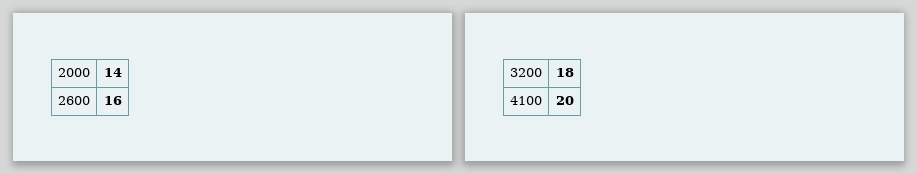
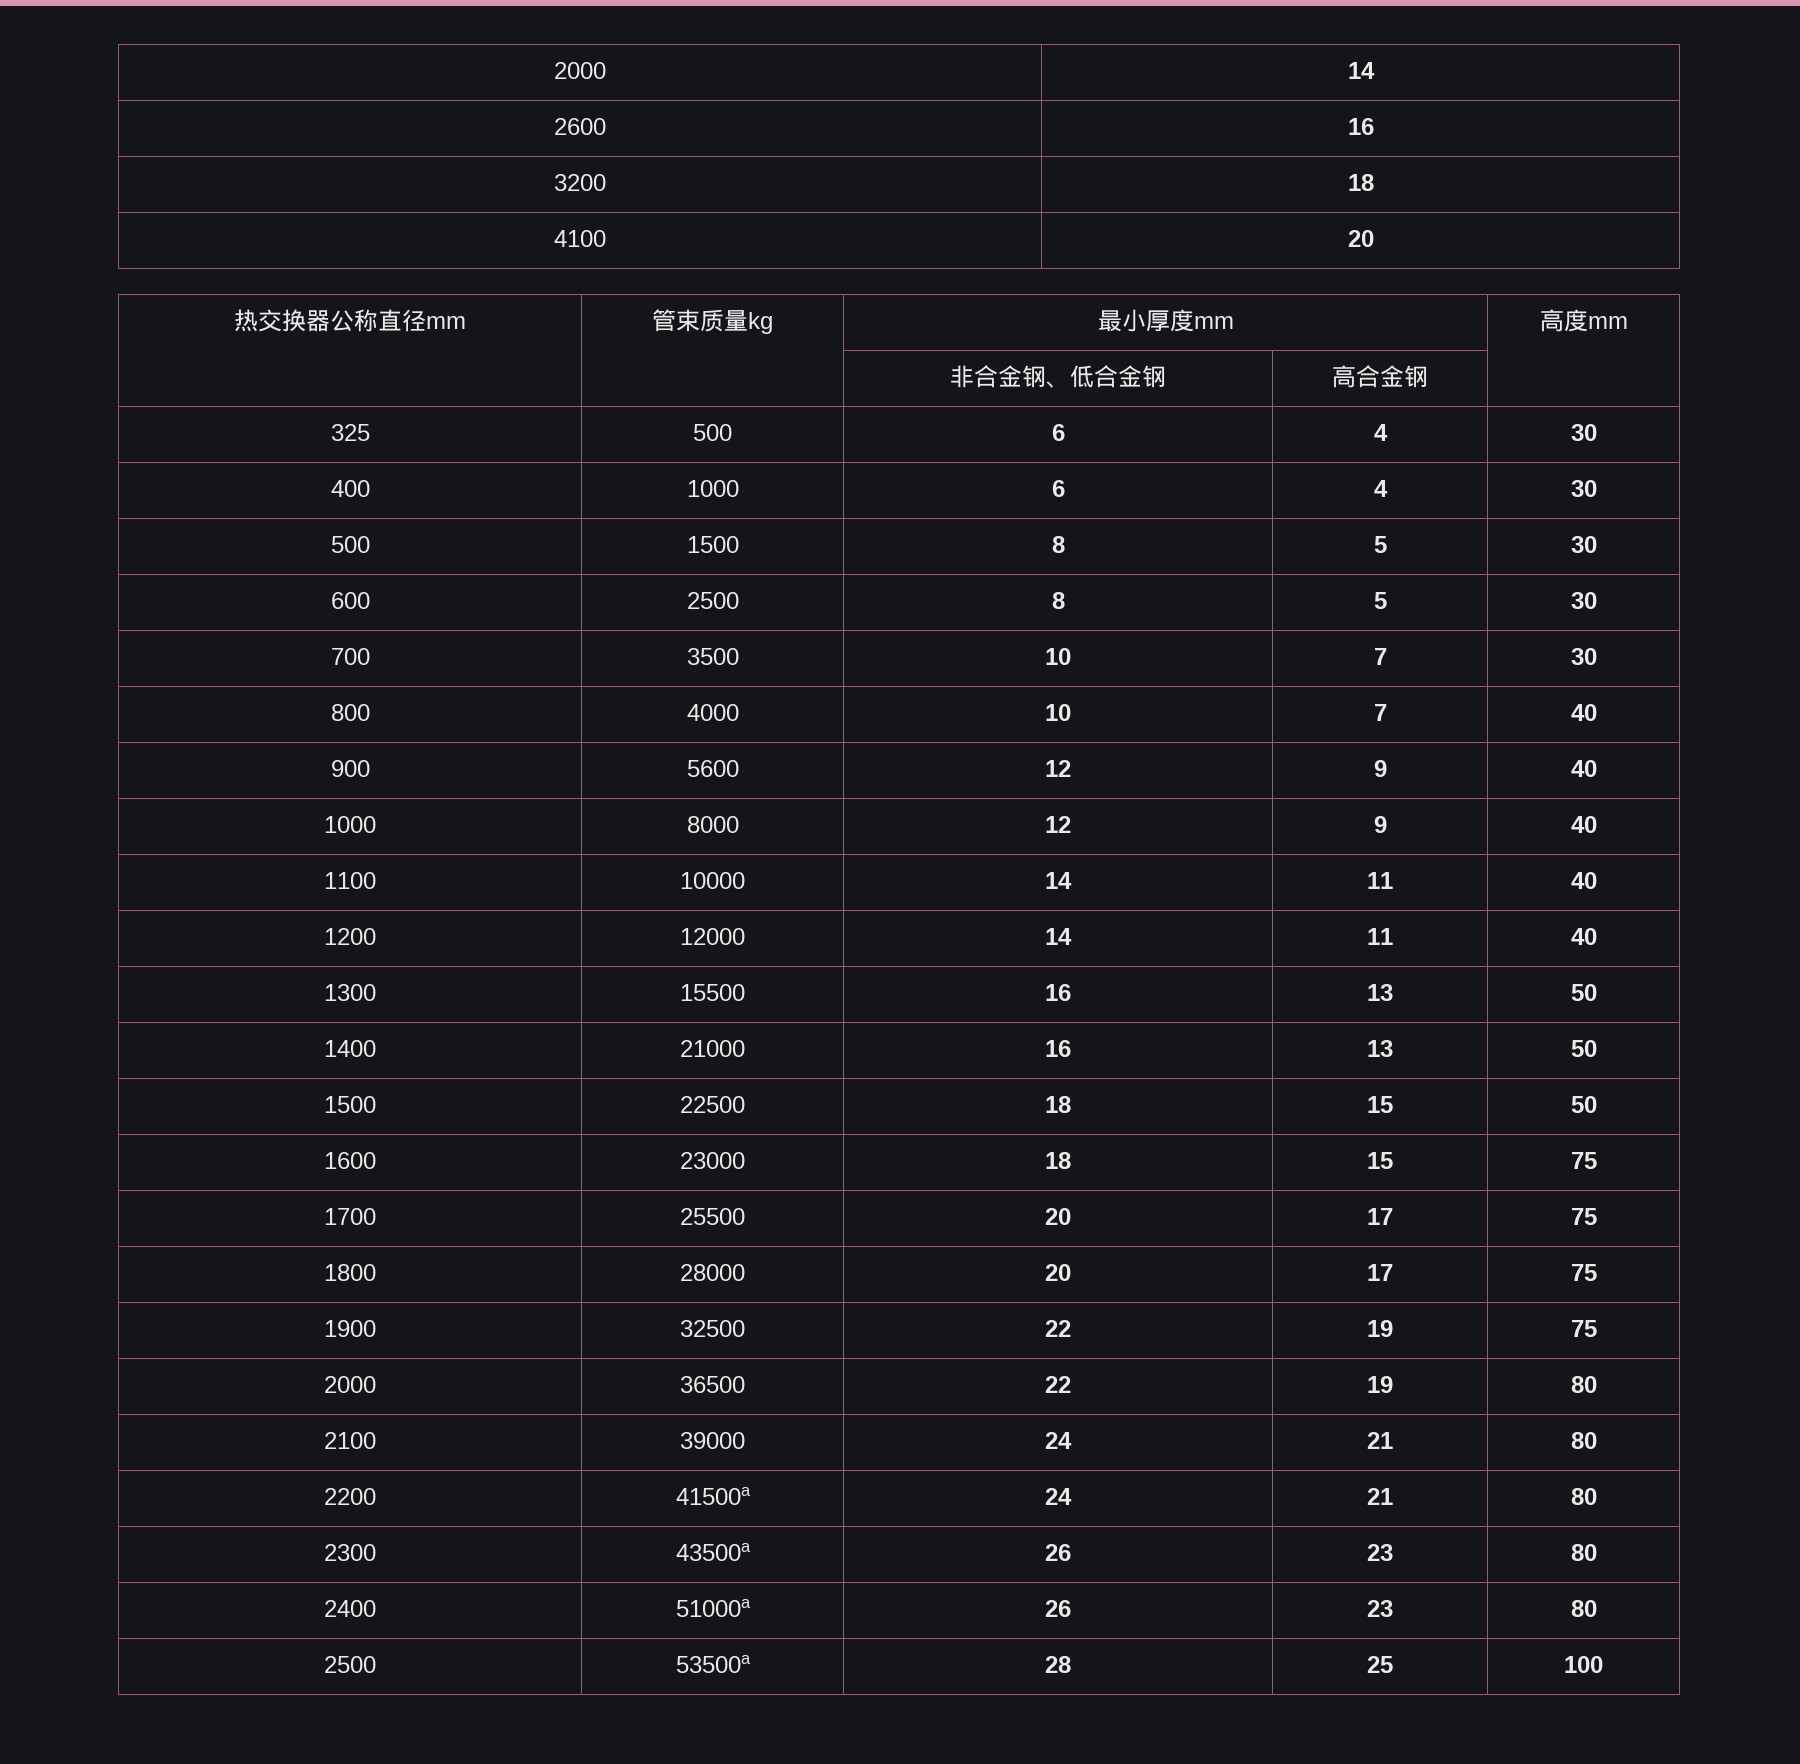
(574, 100) none -> [234,309,466,332] [651,309,773,334] [1097,309,1234,332] [1539,309,1628,332] [949,365,1166,388] [1332,365,1428,388] [330,424,370,441] [692,424,732,441] [1051,424,1065,441] [1373,424,1388,441] [1570,424,1597,441] [330,480,370,497] [686,480,739,497] [1051,480,1065,497] [1373,480,1388,497] [1570,480,1597,497] [330,536,370,553] [686,536,739,553] [1051,536,1065,553] [1373,536,1387,553] [1570,536,1597,553] [330,592,370,609] [686,592,739,609] [1051,592,1065,609] [1373,592,1387,609] [1570,592,1597,609] [330,648,370,665] [686,648,739,665] [1045,648,1071,665] [1373,648,1387,665] [1570,648,1597,665] [330,704,370,721] [686,704,739,721] [1045,704,1071,721] [1373,704,1387,721] [1570,704,1597,721] [330,760,370,777] [686,760,739,777] [1045,760,1071,777] [1373,760,1387,777] [1570,760,1597,777] [324,816,376,833] [686,816,739,833] [1045,816,1071,833] [1373,816,1387,833] [1570,816,1597,833] [324,872,376,889] [679,872,745,889] [1045,872,1072,889] [1367,872,1393,889] [1570,872,1597,889] [324,928,376,945] [679,928,745,945] [1045,928,1072,945] [1367,928,1393,945] [1570,928,1597,945] [324,984,376,1001] [679,984,745,1001] [1045,984,1071,1001] [1367,984,1393,1001] [1570,984,1597,1001] [324,1040,376,1057] [679,1040,745,1057] [1045,1040,1071,1057] [1367,1040,1393,1057] [1570,1040,1597,1057] [324,1096,376,1113] [679,1096,745,1113] [1045,1096,1071,1113] [1367,1096,1393,1113] [1570,1096,1597,1113] [324,1152,376,1169] [679,1152,745,1169] [1045,1152,1071,1169] [1367,1152,1393,1169] [1570,1152,1597,1169] [324,1208,376,1225] [679,1208,745,1225] [1045,1208,1071,1225] [1367,1208,1393,1225] [1570,1208,1597,1225] [324,1264,376,1281] [679,1264,745,1281] [1045,1264,1071,1281] [1367,1264,1393,1281] [1570,1264,1597,1281] [324,1320,376,1337] [679,1320,745,1337] [1045,1320,1071,1337] [1367,1320,1393,1337] [1570,1320,1597,1337] [324,1376,376,1393] [679,1376,745,1393] [1045,1376,1071,1393] [1367,1376,1393,1393] [1570,1376,1597,1393] [324,1432,376,1449] [679,1432,745,1449] [1045,1432,1072,1449] [1367,1432,1393,1449] [1570,1432,1597,1449] [324,1488,376,1505] [675,1487,751,1505] [1045,1488,1072,1505] [1367,1488,1393,1505] [1570,1488,1597,1505] [324,1544,376,1561] [675,1543,751,1561] [1045,1544,1071,1561] [1367,1544,1393,1561] [1570,1544,1597,1561] [324,1600,376,1617] [675,1599,751,1617] [1045,1600,1071,1617] [1367,1600,1393,1617] [1570,1600,1597,1617] [324,1656,376,1673] [675,1655,751,1673] [1045,1656,1071,1673] [1367,1656,1393,1673] [1564,1656,1603,1673] // 热交换器公称直径mm | 管束质量kg | 最小厚度mm | 高度mm // | | 非合金钢、低合金钢 | 高合金钢 | // 325 | 500 | 6 | 4 | 30 // 400 | 1000 | 6 | 4 | 30 // 500 | 1500 | 8 | 5 | 30 // 600 | 2500 | 8 | 5 | 30 // 700 | 3500 | 10 | 7 | 30 // 800 | 4000 | 10 | 7 | 40 // 900 | 5600 | 12 | 9 | 40 // 1000 | 8000 | 12 | 9 | 40 // 1100 | 10000 | 14 | 11 | 40 // 1200 | 12000 | 14 | 11 | 40 // 1300 | 15500 | 16 | 13 | 50 // 1400 | 21000 | 16 | 13 | 50 // 1500 | 22500 | 18 | 15 | 50 // 1600 | 23000 | 18 | 15 | 75 // 1700 | 25500 | 20 | 17 | 75 // 1800 | 28000 | 20 | 17 | 75 // 1900 | 32500 | 22 | 19 | 75 // 2000 | 36500 | 22 | 19 | 80 // 2100 | 39000 | 24 | 21 | 80 // 2200 | 41500a | 24 | 21 | 80 // 2300 | 43500a | 26 | 23 | 80 // 2400 | 51000a | 26 | 23 | 80 // 2500 | 53500a | 28 | 25 | 100

